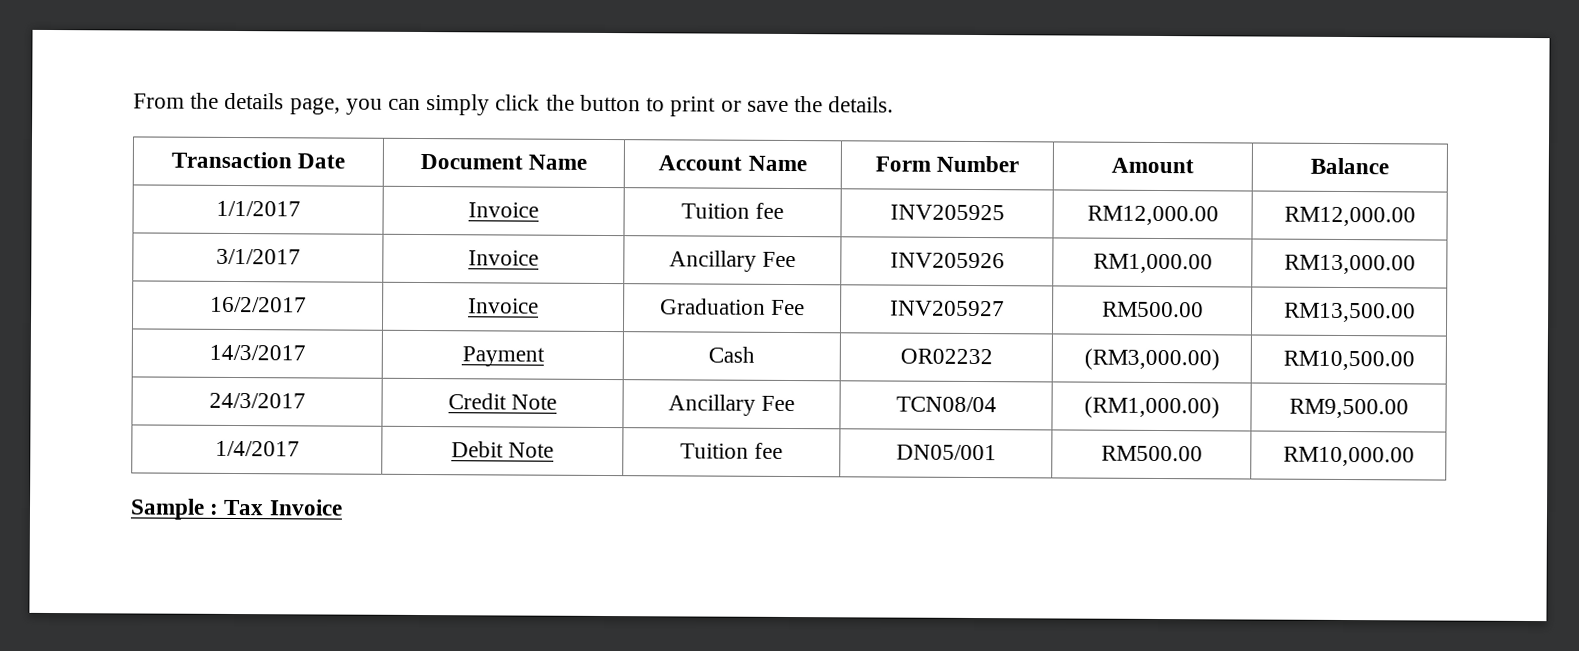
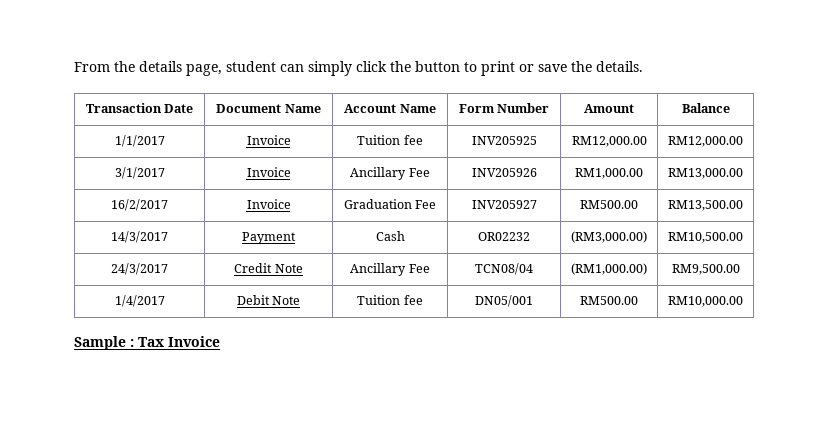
[345,98,383,115] you -> [226,61,276,72] student

